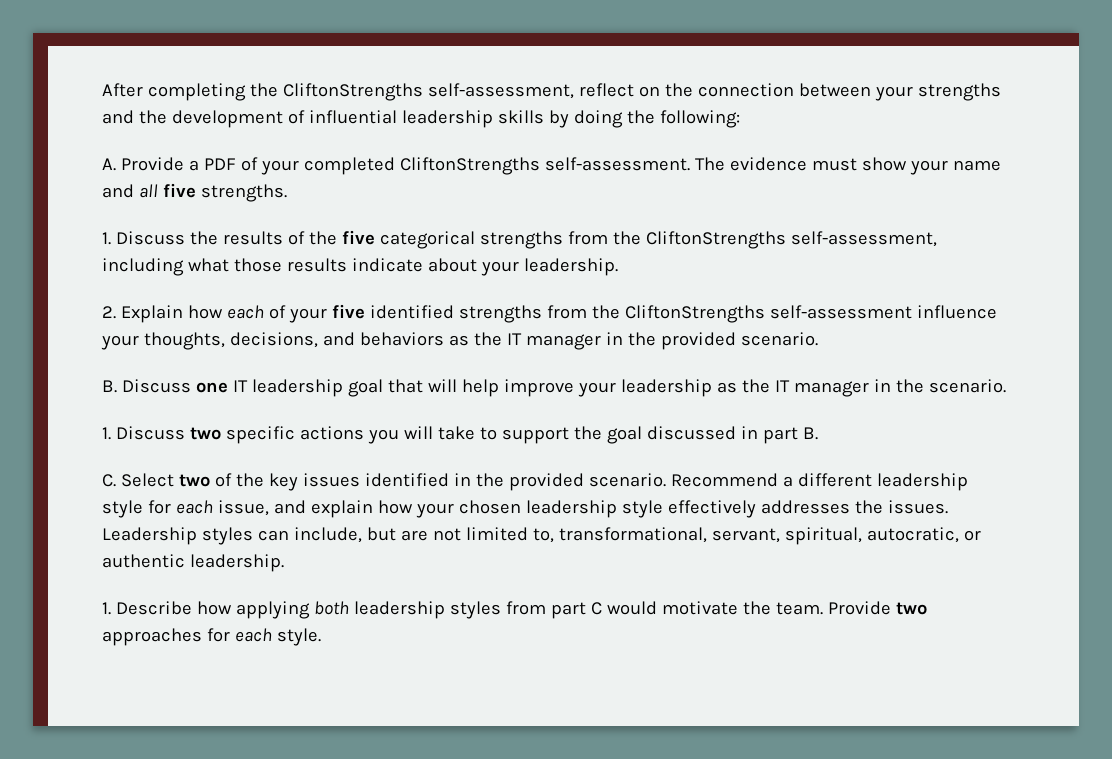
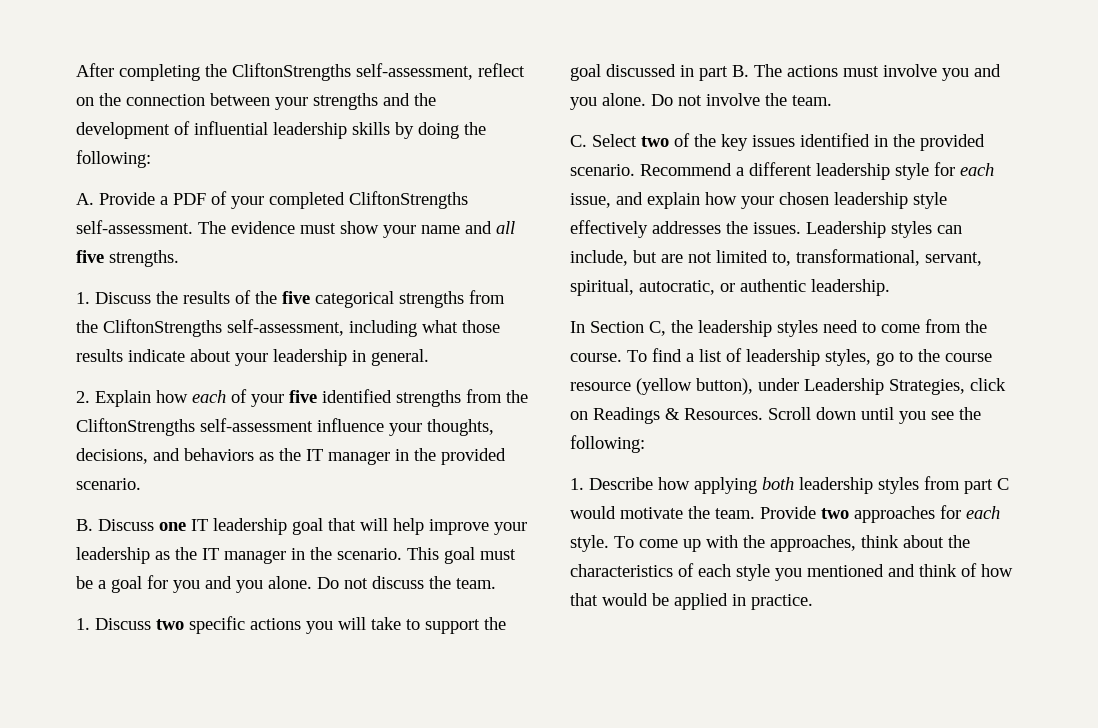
[523,258,618,276] leadership. -> [273,349,429,366] leadership in general.
(1006, 386) none -> [407,547,516,564] [76,575,496,593] This goal must be a goal for you and you alone. Do not discuss the team.
(818, 433) none -> [754,64,1001,81] [570,93,832,110] The actions must involve you and you alone. Do not involve the team.
(284, 563) none -> [570,319,987,337] [570,348,992,366] [570,378,1006,395] [570,407,981,424] [570,435,645,453] // In Section C, the leadership styles need to come from the course. To find a list of leadership styles, go to the course resource (yellow button), under Leadership Strategies, click on Readings & Resources. Scroll down until you see the following:
(321, 637) none -> [614,535,970,552] [570,563,1013,581] [570,593,813,610] To come up with the approaches, think about the characteristics of each style you mentioned and think of how that would be applied in practice.

